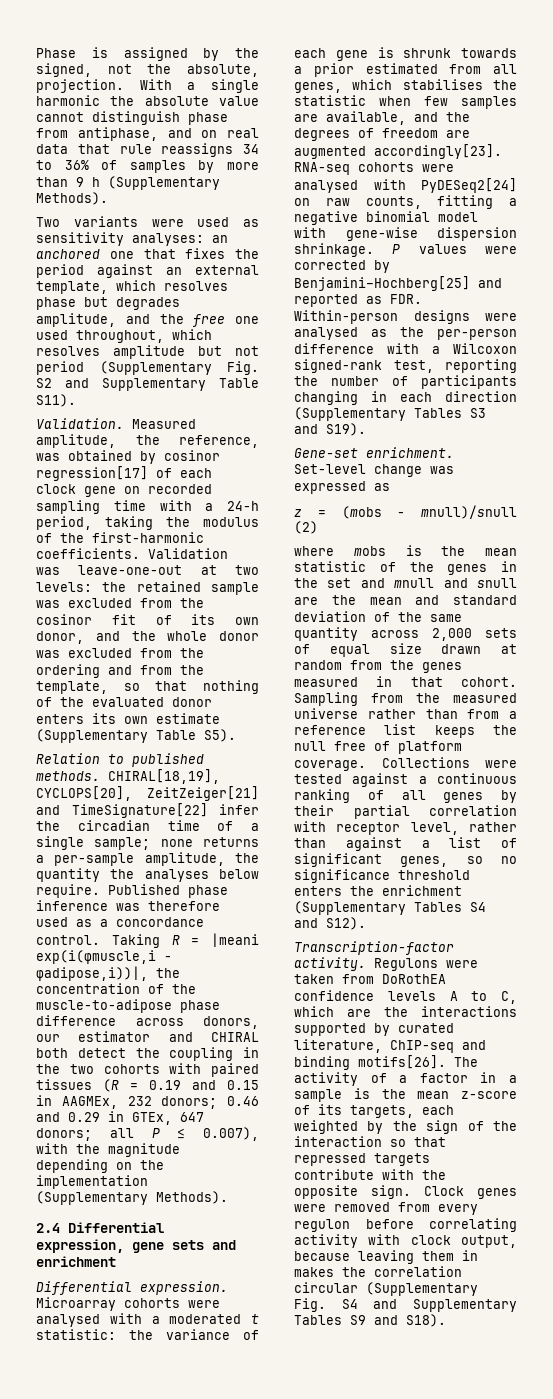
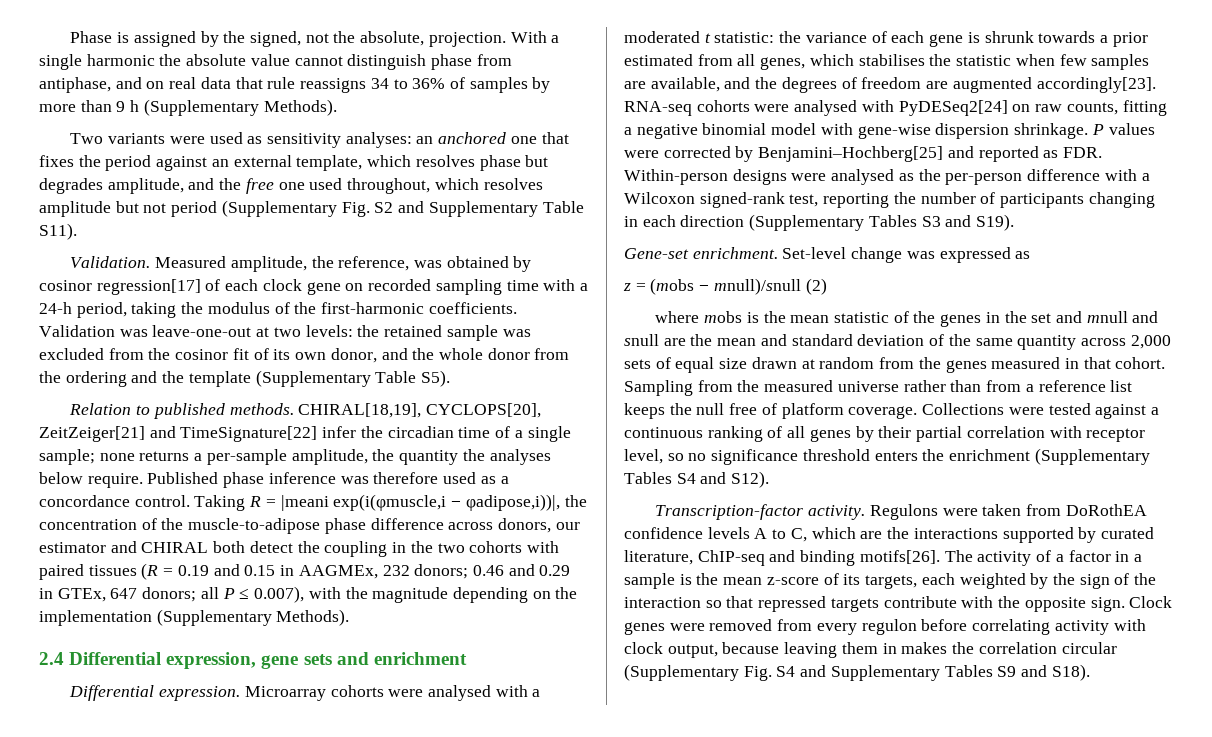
[36,648,132,658] was excluded -> (530, 354) none
[140,665,204,675] [36,680,259,694] [36,697,212,707] [36,713,220,724] from the template, so that nothing of the evaluated donor enters its own estimate -> [162,371,251,387] the template
[469,822,517,832] [294,837,517,851] [294,853,449,867] rather than against a list of significant genes, -> (663, 456) none

